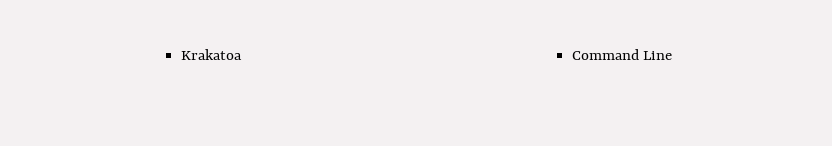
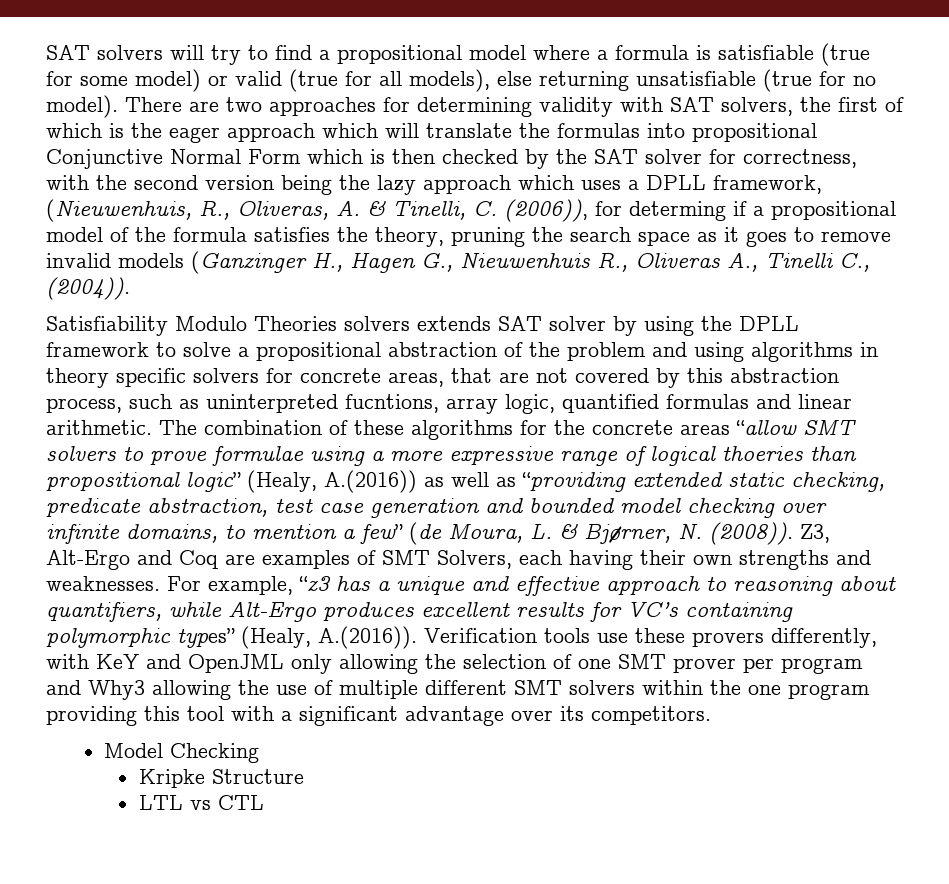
[180,49,242,60] [571,49,673,60] Krakatoa // Command Line -> [46,43,870,66] [46,69,876,92] [46,95,904,118] [46,123,817,143] [46,149,857,169] [46,175,822,195] [46,199,896,222] [46,227,891,247] [46,251,870,274] [46,277,130,300] [46,316,799,336] [46,342,878,362] [46,368,839,388] [46,394,852,414] [46,419,856,440] [46,446,857,466] [46,470,885,493] [46,498,827,518] [46,522,830,545] [46,550,871,570] [46,576,896,596] [46,601,793,622] [46,626,877,649] [46,654,863,674] [46,680,870,700] [46,706,711,726] [104,743,260,763] [138,769,304,788] [138,795,264,810] SAT solvers will try to find a propositional model where a formula is satisfiable (true for some model) or valid (true for all models), else returning unsatisfiable (true for no model). There are two approaches for determining validity with SAT solvers, the first of which is the eager approach which will translate the formulas into propositional Conjunctive Normal Form which is then checked by the SAT solver for correctness, with the second version being the lazy approach which uses a DPLL framework, (Nieuwenhuis, R., Oliveras, A. & Tinelli, C. (2006)), for determing if a propositional model of the formula satisfies the theory, pruning the search space as it goes to remove invalid models (Ganzinger H., Hagen G., Nieuwenhuis R., Oliveras A., Tinelli C., (2004)). // Satisfiability Modulo Theories solvers extends SAT solver by using the DPLL framework to solve a propositional abstraction of the problem and using algorithms in theory specific solvers for concrete areas, that are not covered by this abstraction process, such as uninterpreted fucntions, array logic, quantified formulas and linear arithmetic. The combination of these algorithms for the concrete areas “allow SMT solvers to prove formulae using a more expressive range of logical thoeries than propositional logic” (Healy, A.(2016)) as well as “providing extended static checking, predicate abstraction, test case generation and bounded model checking over infinite domains, to mention a few” (de Moura, L. & Bjørner, N. (2008)). Z3, Alt-Ergo and Coq are examples of SMT Solvers, each having their own strengths and weaknesses. For example, “z3 has a unique and effective approach to reasoning about quantifiers, while Alt-Ergo produces excellent results for VC’s containing polymorphic types” (Healy, A.(2016)). Verification tools use these provers differently, with KeY and OpenJML only allowing the selection of one SMT prover per program and Why3 allowing the use of multiple different SMT solvers within the one program providing this tool with a significant advantage over its competitors. // Model Checking // Kripke Structure // LTL vs CTL

